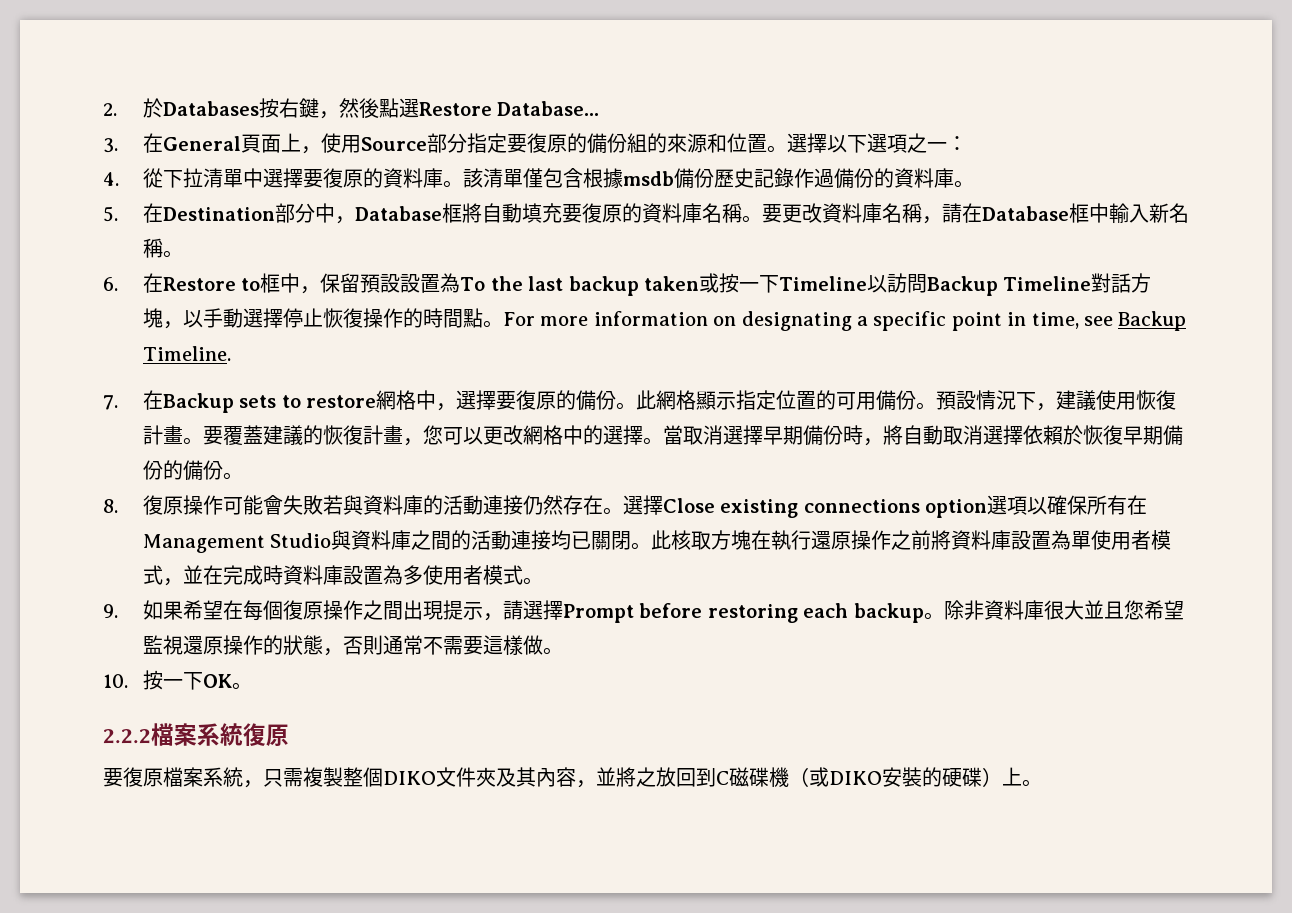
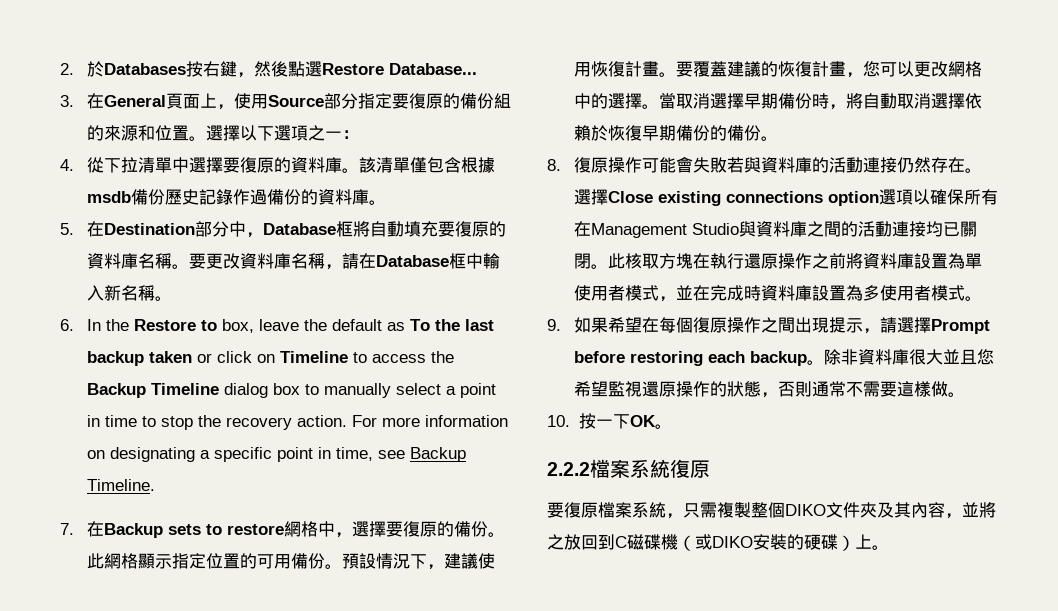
[142,273,461,294] 在Restore to框中，保留預設設置為 -> [86,319,405,333] In the Restore to box, leave the default as
[698,273,1152,296] [142,308,503,329] 或按一下Timeline以訪問Backup Timeline對話方塊，以手動選擇停止恢復操作的時間點。 -> [196,351,454,363] [86,383,496,398] [86,415,347,430] or click on Timeline to access the Backup Timeline dialog box to manually select a point in time to stop the recovery action.

